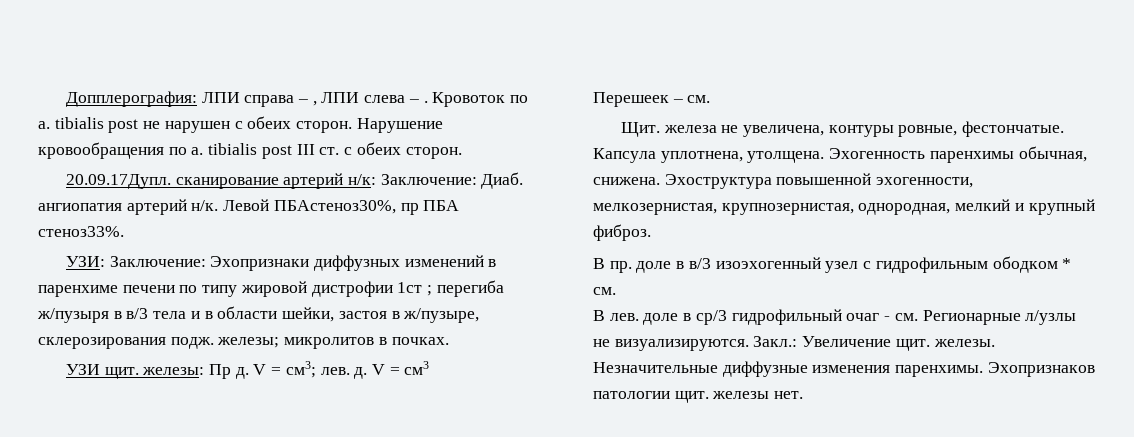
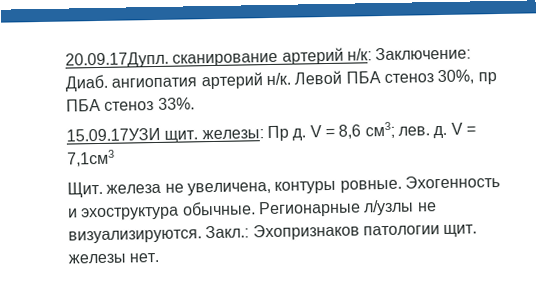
[65,91,529,107] [38,116,443,133] [38,142,462,159] Допплерография: ЛПИ справа – , ЛПИ слева – . Кровоток по а. tibialis роst не нарушен с обеих сторон. Нарушение кровообращения по а. tibialis роst III ст. с обеих сторон. // -> (65, 60) none
[273,200,460,215] [38,226,124,237] [65,255,497,271] [38,280,504,297] [37,306,480,323] [38,337,449,349] [65,364,100,375] ПБАстеноз30%, пр ПБА стеноз33%. // УЗИ: Заключение: Эхопризнаки диффузных изменений в паренхиме печени по типу жировой дистрофии 1ст ; перегиба ж/пузыря в в/3 тела и в области шейки, застоя в ж/пузыре, склерозирования подж. железы; микролитов в почках. // УЗИ -> [345,69,497,85] [66,97,195,112] [66,127,161,142] ПБА стеноз 30%, пр ПБА стеноз 33%. // 15.09.17УЗИ
(282, 371) none -> [338,124,362,139] 8,6
[404,361,430,375] [593,92,711,107] см3 // Перешеек – см. -> [67,149,115,167] 7,1см3
[898,121,1065,137] [593,146,1087,163] [593,173,974,189] [593,199,1095,215] [593,224,651,241] [593,256,1072,273] [593,287,616,295] [593,309,918,325] ровные, фестончатые. Капсула уплотнена, утолщена. Эхогенность паренхимы обычная, снижена. Эхоструктура повышенной эхогенности, мелкозернистая, крупнозернистая, однородная, мелкий и крупный фиброз. // В пр. доле в в/3 изоэхогенный узел с гидрофильным ободком * см. // В лев. доле в ср/3 гидрофильный очаг - см. -> [339,175,500,193] [68,201,256,221] ровные. Эхогенность и эхоструктура обычные.
[802,336,995,351] [593,361,984,377] Увеличение щит. железы. Незначительные диффузные изменения паренхимы. -> (250, 232) none

